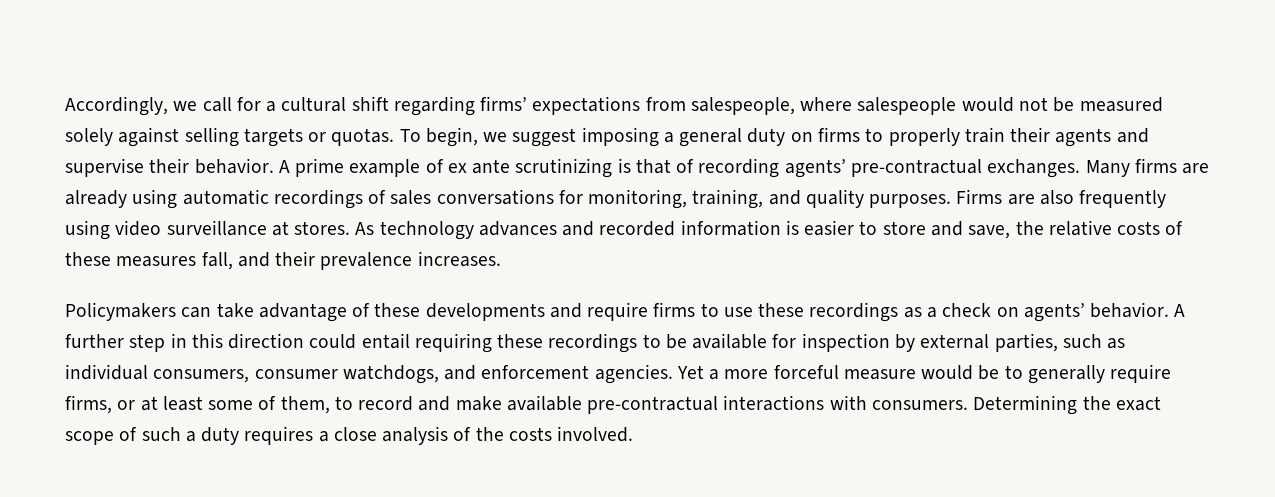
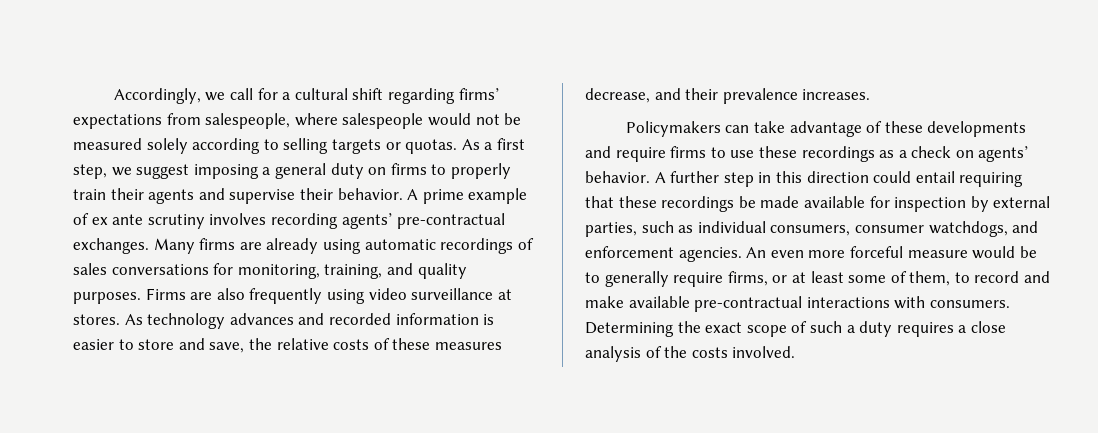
[118,127,180,147] against -> [192,138,279,154] according to
[399,127,478,147] To begin, -> [461,138,525,150] [73,164,107,179] As a first step,
[515,158,695,178] scrutinizing is that of -> [147,213,267,229] scrutiny involves
[201,252,233,270] fall, -> [585,88,650,103] decrease,
[497,333,687,353] these recordings to be -> [585,196,800,212] that these recordings be made
[676,365,720,380] Yet a -> [746,247,804,258] An even

